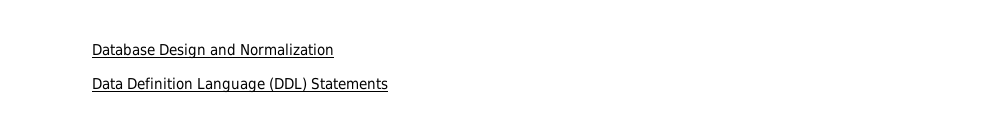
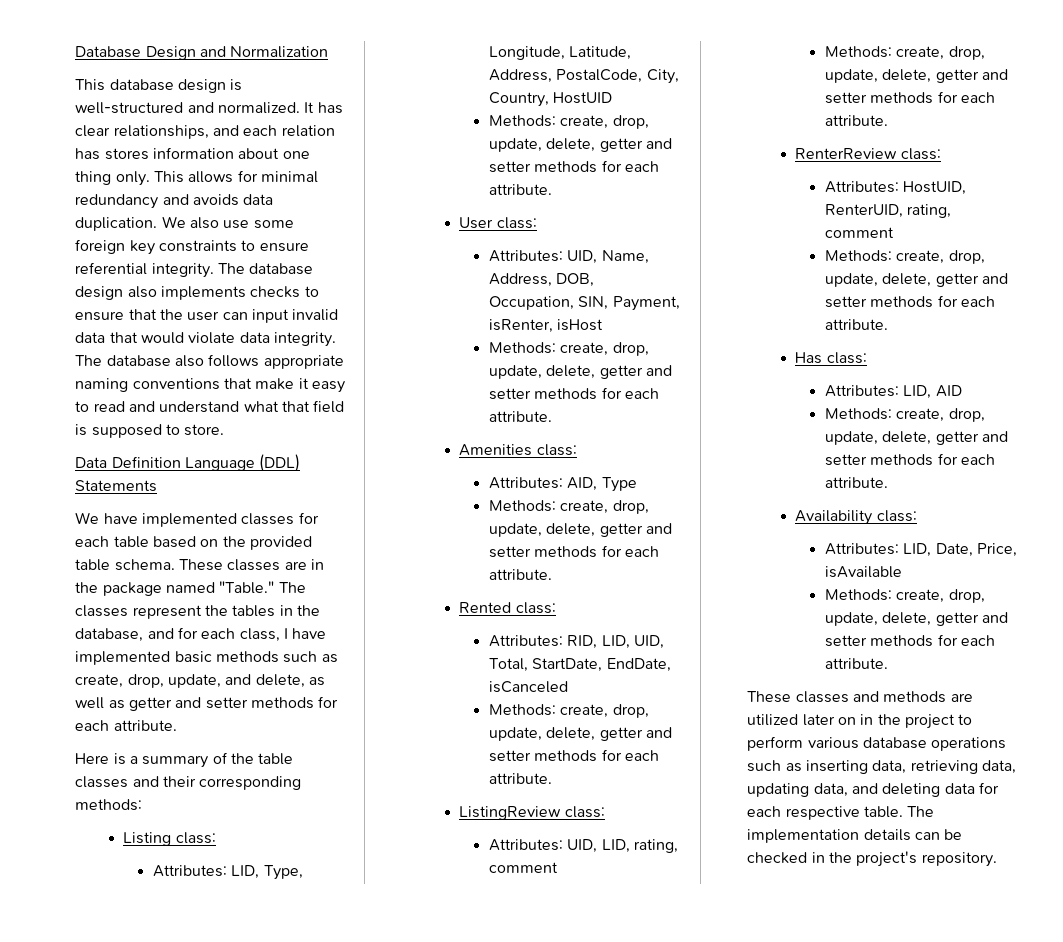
(335, 49) none -> [75,79,243,93] [75,102,343,114] [75,125,335,139] [75,147,310,160] [75,170,319,186] [75,194,274,209] [75,216,294,231] [75,239,309,255] [75,262,314,278] [75,286,319,300] [75,309,339,323] [75,332,337,347] [75,354,344,369] [75,378,346,393] [75,400,345,413] [75,424,225,438] // This database design is well-structured and normalized. It has clear relationships, and each relation has stores information about one thing only. This allows for minimal redundancy and avoids data duplication. We also use some foreign key constraints to ensure referential integrity. The database design also implements checks to ensure that the user can input invalid data that would violate data integrity. The database also follows appropriate naming conventions that make it easy to read and understand what that field is supposed to store.
(389, 83) none -> [75,512,319,527] [75,536,313,550] [75,559,325,571] [75,581,306,596] [75,605,321,619] [75,627,327,642] [75,651,338,665] [75,674,326,688] [75,696,339,711] [75,720,177,731] [75,752,294,768] [75,776,302,790] [75,799,143,811] [123,832,216,846] [152,865,303,880] [488,46,632,60] [488,69,679,84] [488,92,613,107] [488,115,649,129] [488,138,672,152] [488,160,659,173] [488,184,552,195] [459,217,537,229] [488,250,649,264] [488,273,595,287] [488,296,680,311] [488,319,604,333] [488,342,649,356] [488,365,672,379] [488,387,659,400] [488,411,552,422] [459,444,577,456] [488,477,637,492] [488,500,649,514] [488,523,672,537] [488,545,659,558] [488,569,552,580] [459,602,556,614] [488,635,664,649] [488,658,671,672] [488,681,568,693] [488,704,649,718] [488,727,672,741] [488,749,659,762] [488,773,552,784] [459,806,605,820] [488,839,678,853] [488,862,558,873] [824,46,985,60] [824,69,1008,83] [824,91,995,104] [824,115,888,126] [795,148,941,160] [824,181,967,195] [824,204,952,218] [824,227,894,238] [824,250,985,264] [824,273,1008,287] [824,295,995,308] [824,319,888,330] [795,352,867,364] [824,385,962,399] [824,408,985,422] [824,431,1008,445] [824,453,995,466] [824,477,888,488] [795,510,917,525] [824,543,1017,557] [824,566,902,578] [824,589,985,603] [824,612,1008,626] [824,634,995,647] [824,658,888,669] [747,691,973,703] [747,714,973,729] [747,736,1007,751] [747,760,1017,774] [747,782,1000,797] [747,806,935,820] [747,829,963,843] [747,851,997,867] // We have implemented classes for each table based on the provided table schema. These classes are in the package named "Table." The classes represent the tables in the database, and for each class, I have implemented basic methods such as create, drop, update, and delete, as well as getter and setter methods for each attribute. // Here is a summary of the table classes and their corresponding methods: // Listing class: // Attributes: LID, Type, Longitude, Latitude, Address, PostalCode, City, Country, HostUID // Methods: create, drop, update, delete, getter and setter methods for each attribute. // User class: // Attributes: UID, Name, Address, DOB, Occupation, SIN, Payment, isRenter, isHost // Methods: create, drop, update, delete, getter and setter methods for each attribute. // Amenities class: // Attributes: AID, Type // Methods: create, drop, update, delete, getter and setter methods for each attribute. // Rented class: // Attributes: RID, LID, UID, Total, StartDate, EndDate, isCanceled // Methods: create, drop, update, delete, getter and setter methods for each attribute. // ListingReview class: // Attributes: UID, LID, rating, comment // Methods: create, drop, update, delete, getter and setter methods for each attribute. // RenterReview class: // Attributes: HostUID, RenterUID, rating, comment // Methods: create, drop, update, delete, getter and setter methods for each attribute. // Has class: // Attributes: LID, AID // Methods: create, drop, update, delete, getter and setter methods for each attribute. // Availability class: // Attributes: LID, Date, Price, isAvailable // Methods: create, drop, update, delete, getter and setter methods for each attribute. // These classes and methods are utilized later on in the project to perform various database operations such as inserting data, retrieving data, updating data, and deleting data for each respective table. The implementation details can be checked in the project's repository.

